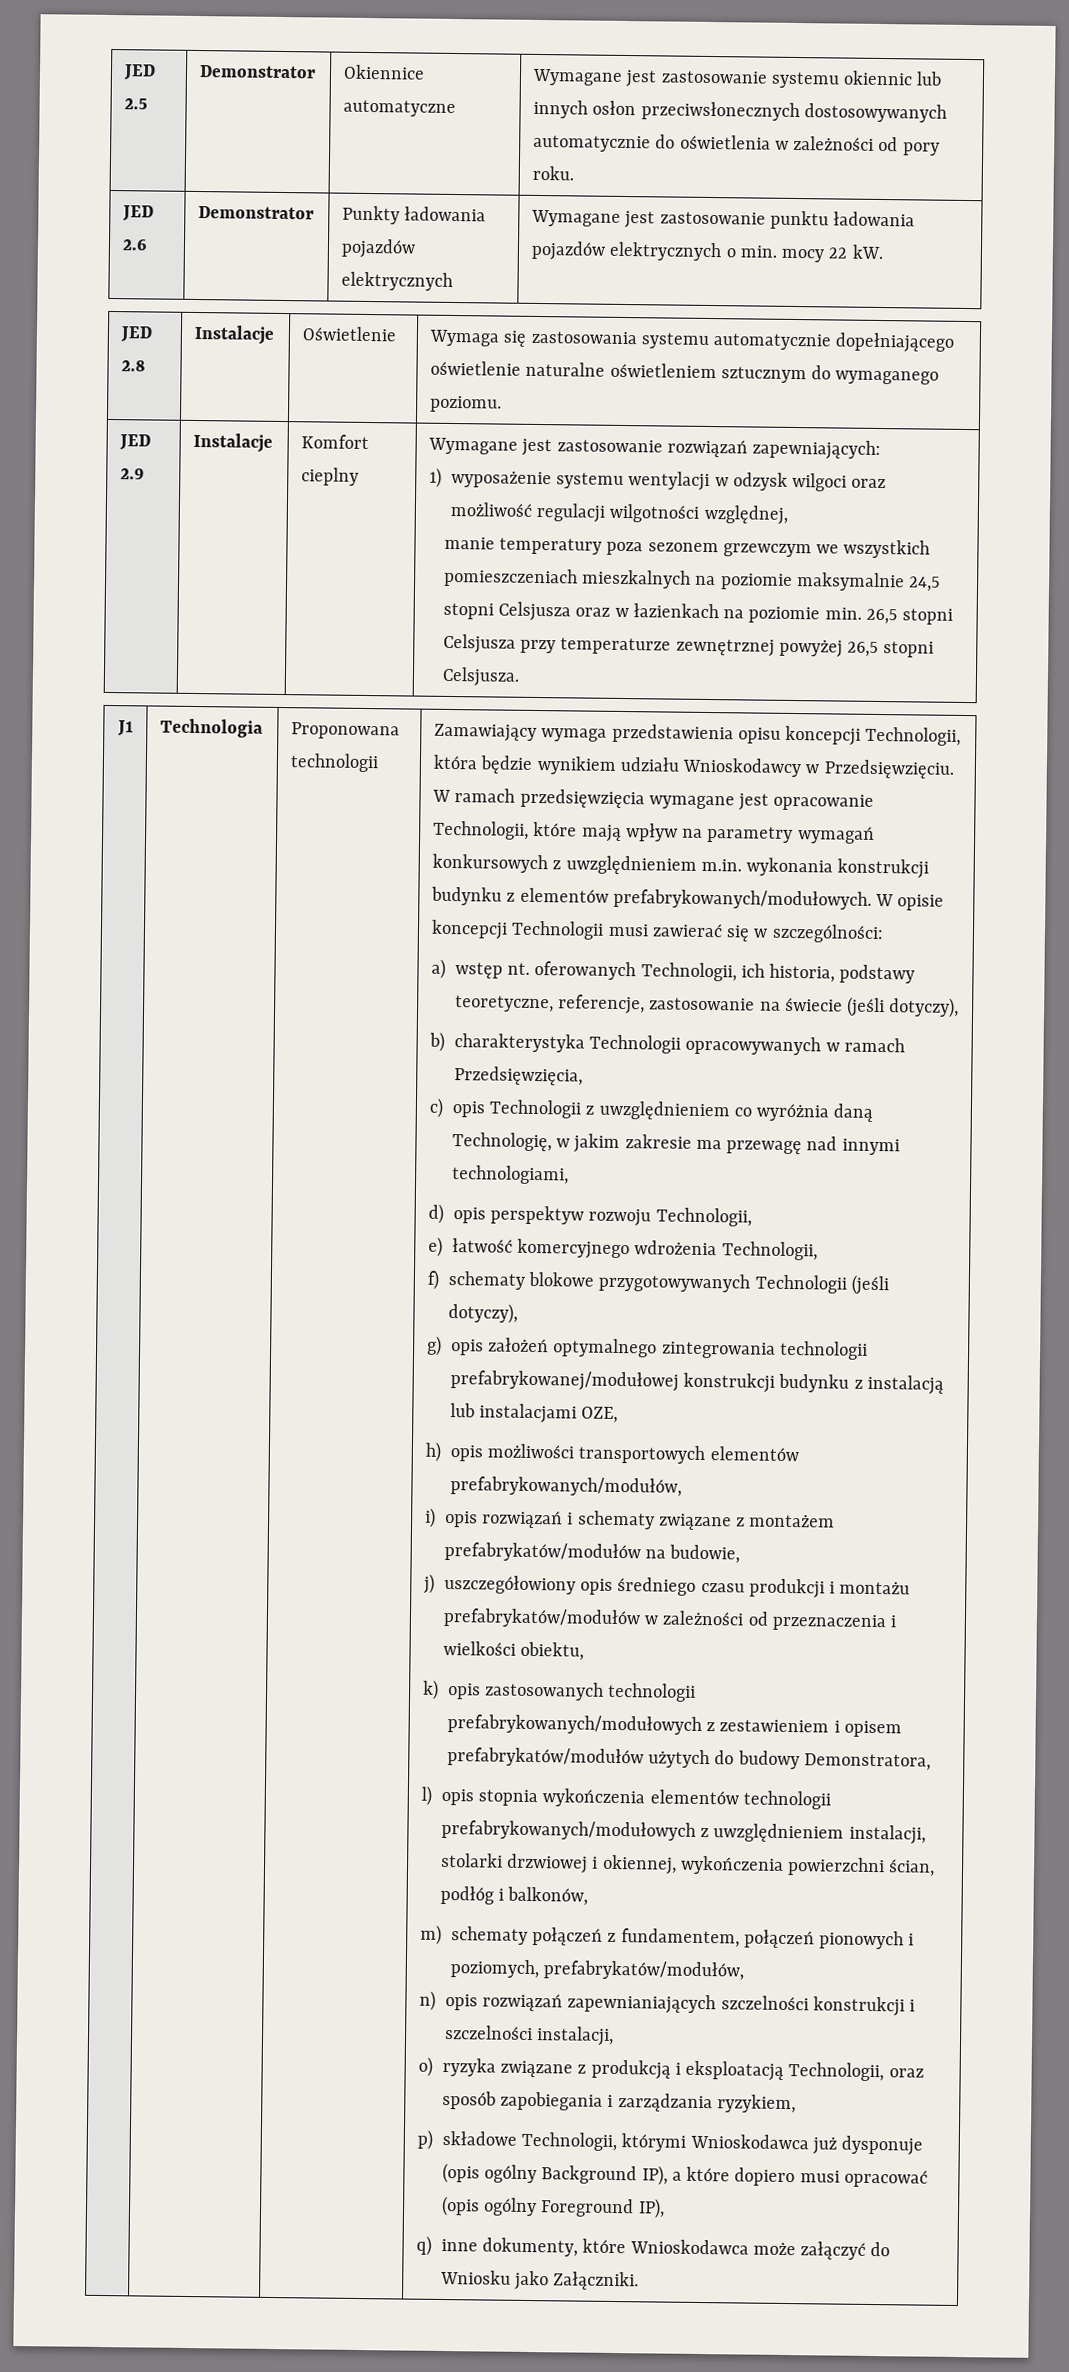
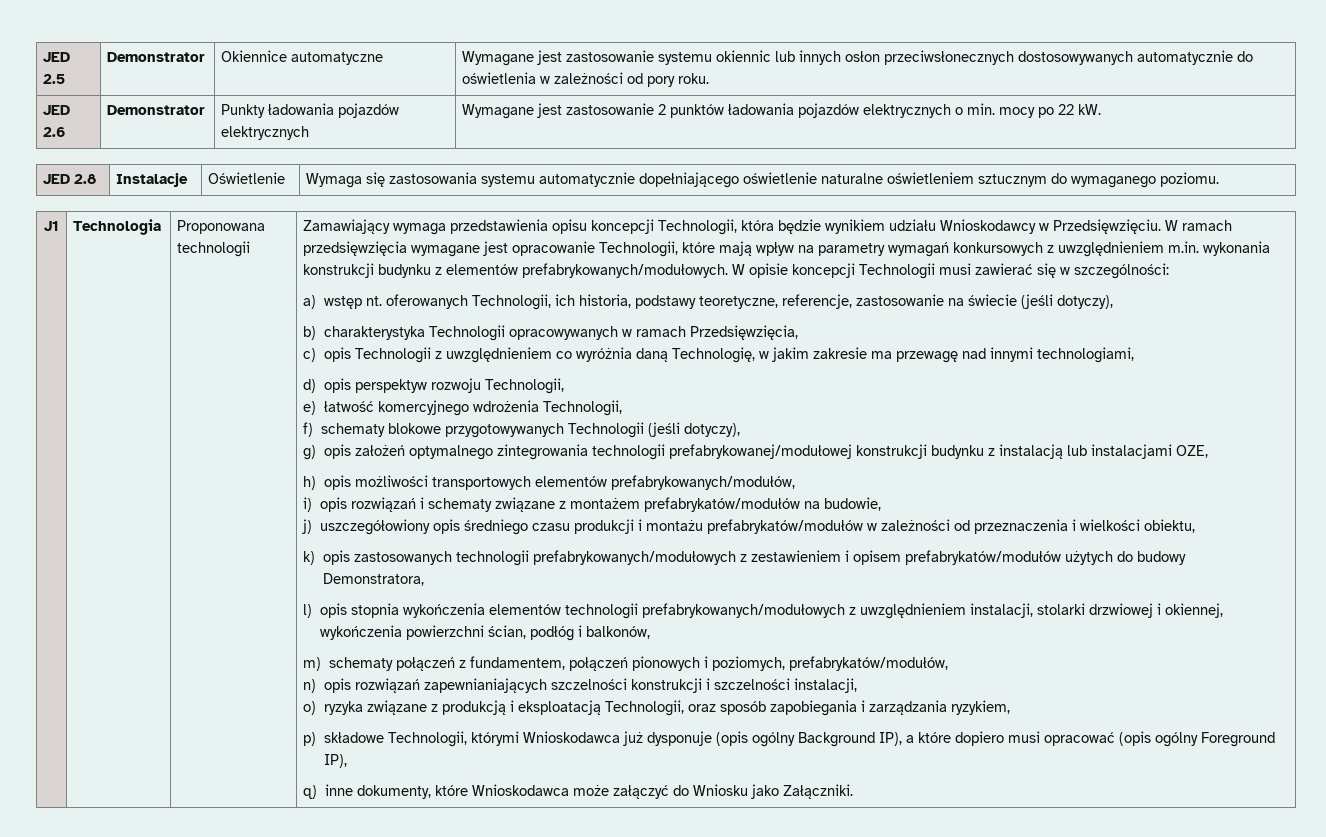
[769,210,829,230] punktu -> [658,104,725,118] 2 punktów
(825, 255) none -> [1038,107,1055,118] po
[118,434,151,451] [119,468,145,480] [192,432,273,453] [300,434,369,450] [300,467,359,486] [427,437,882,461] [428,467,887,492] [449,501,788,525] [443,536,931,559] [443,567,942,592] [442,601,954,625] [442,633,935,658] [441,666,520,687] // JED 2.9 | Instalacje | Komfort cieplny | Wymagane jest zastosowanie rozwiązań zapewniających: // 1) wyposażenie systemu wentylacji w odzysk wilgoci oraz możliwość regulacji wilgotności względnej, // manie temperatury poza sezonem grzewczym we wszystkich pomieszczeniach mieszkalnych na poziomie maksymalnie 24,5 stopni Celsjusza oraz w łazienkach na poziomie min. 26,5 stopni Celsjusza przy temperaturze zewnętrznej powyżej 26,5 stopni Celsjusza. -> (1220, 179) none

